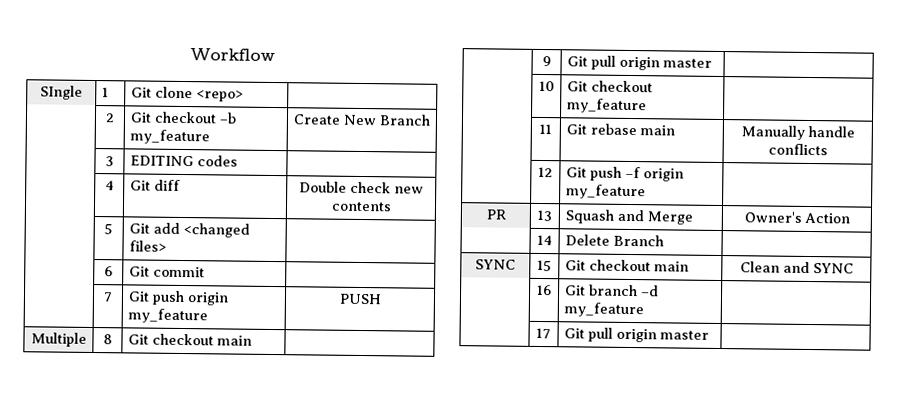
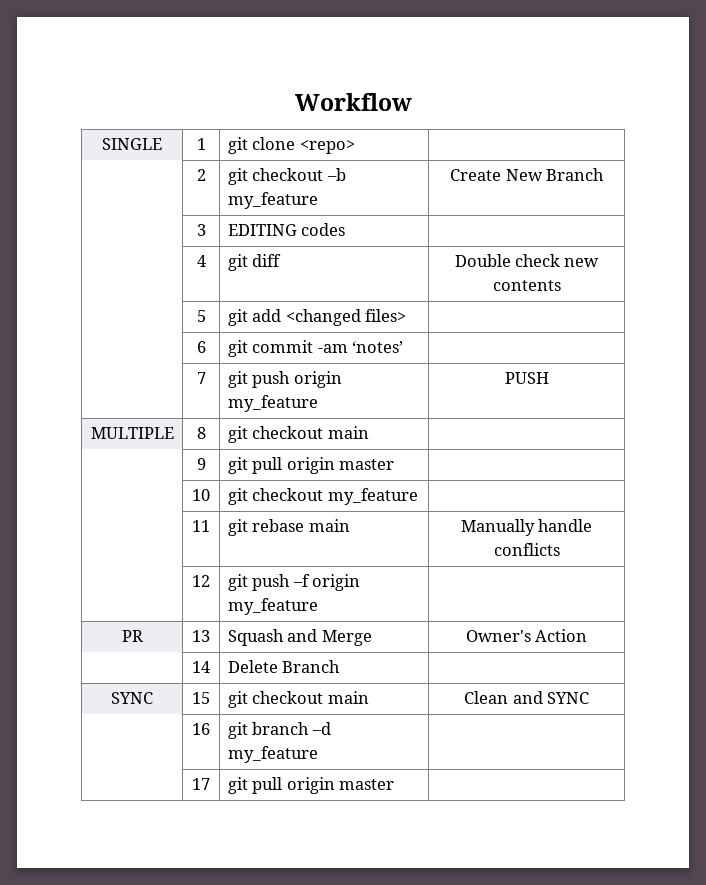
[40,85,83,100] [101,87,109,98] [130,87,152,98] SIngle | 1 | Git -> [102,138,162,150] [196,138,206,150] [227,137,248,154] SINGLE | 1 | git
[129,112,152,123] Git -> [227,168,248,185] git
[129,180,151,191] Git -> [227,254,248,271] git
[128,223,150,234] Git -> [227,309,248,326] git
[128,266,150,277] Git -> [227,340,248,357] git
(205, 272) none -> [317,341,404,353] -am ‘notes’
[127,291,150,302] Git -> [227,371,248,388] git
[30,332,87,347] Multiple -> [90,427,174,439] MULTIPLE
[127,334,149,345] Git -> [227,426,248,443] git
[566,56,588,67] Git -> [227,457,248,474] git
[566,81,588,92] Git -> [227,488,248,505] git
[565,124,587,135] Git -> [227,519,248,536] git
[565,167,587,178] Git -> [227,574,248,591] git
[564,260,586,271] Git -> [227,691,248,708] git
[564,285,586,296] Git -> [227,722,248,739] git
[563,328,585,339] Git -> [227,777,248,794] git

